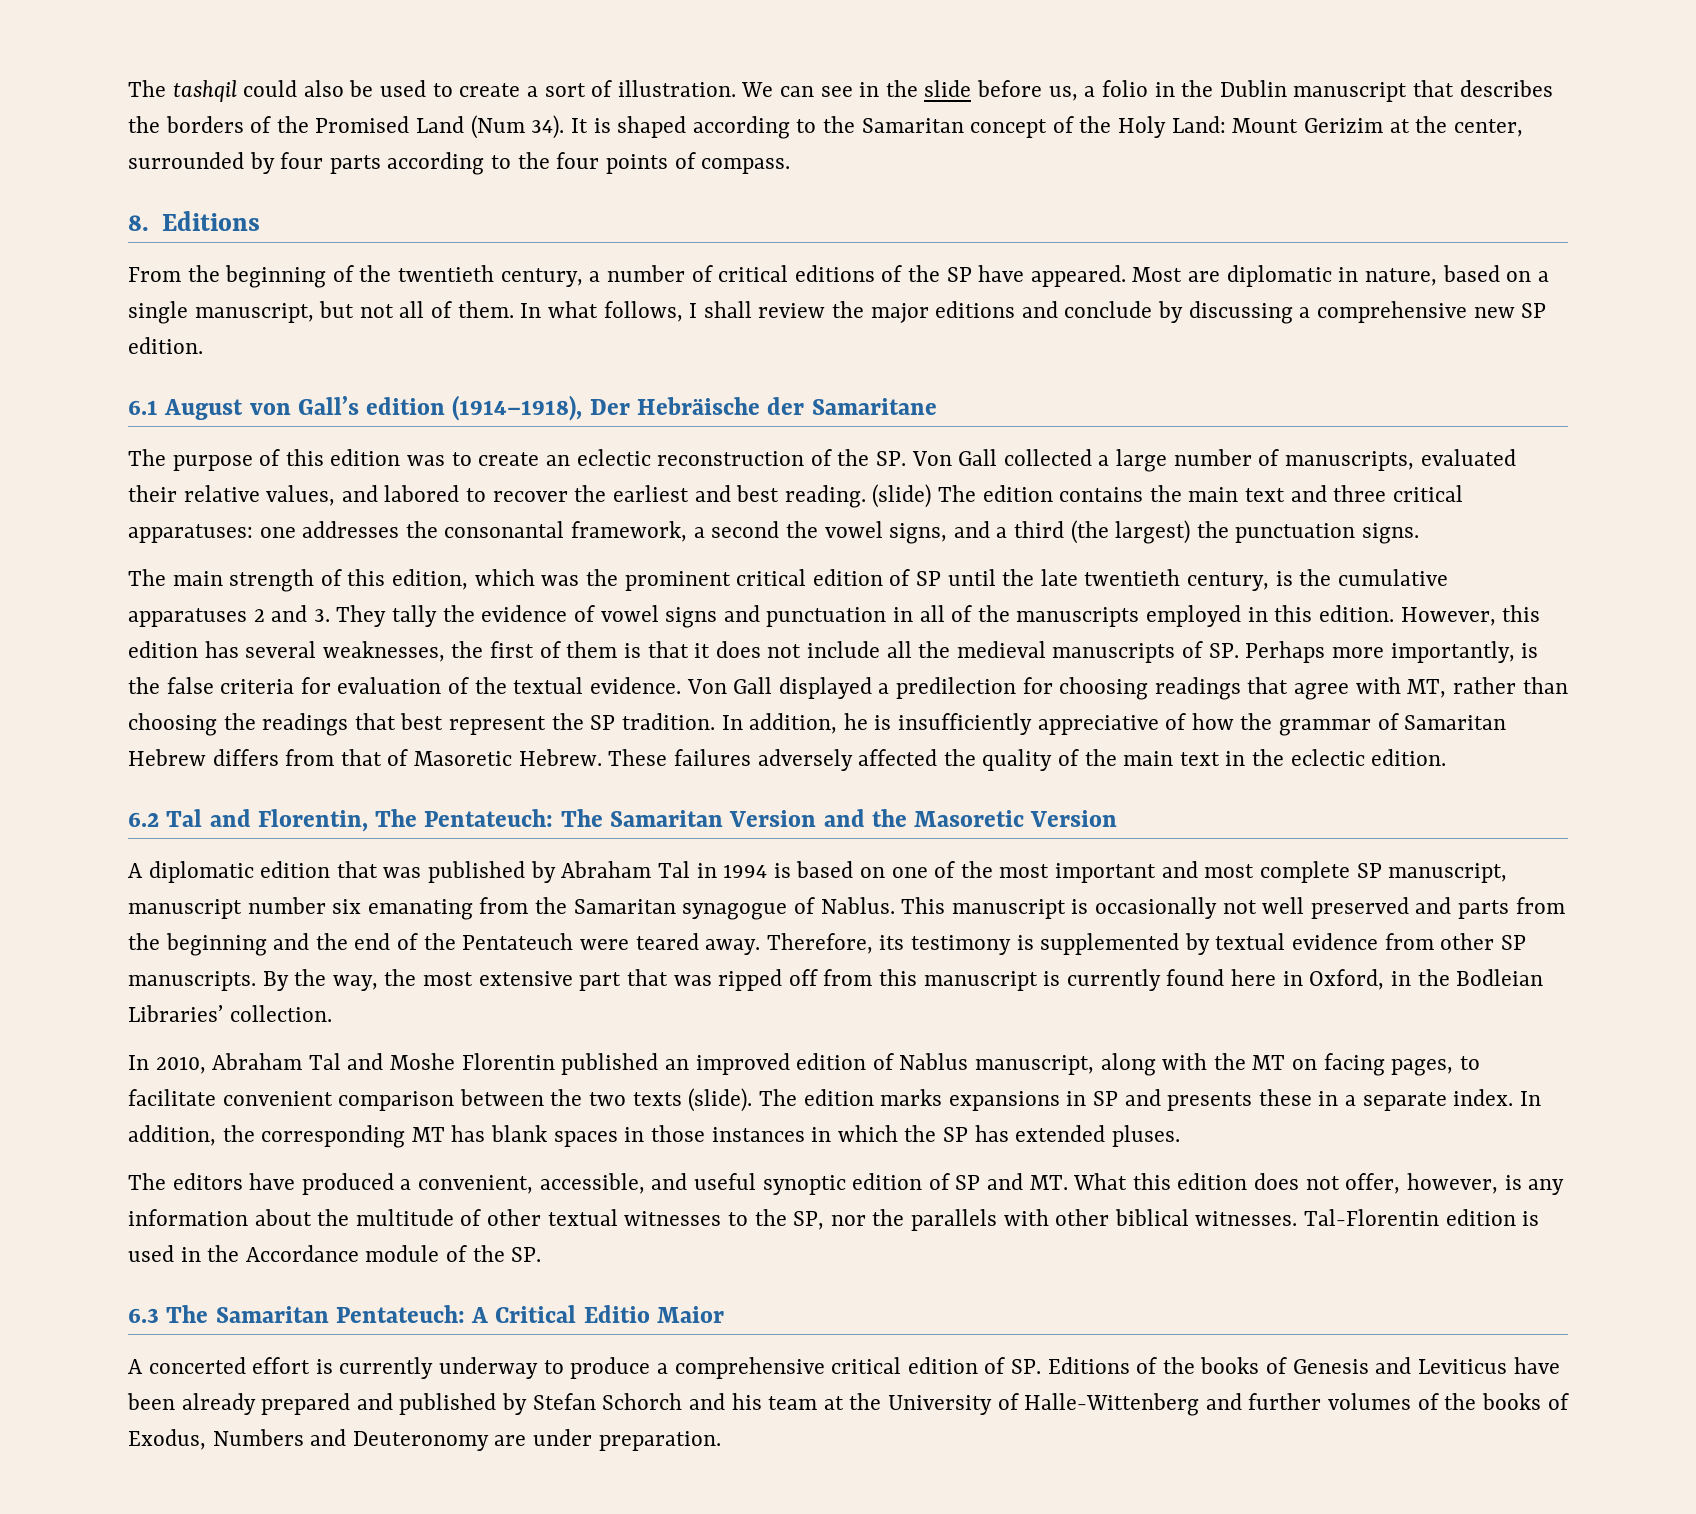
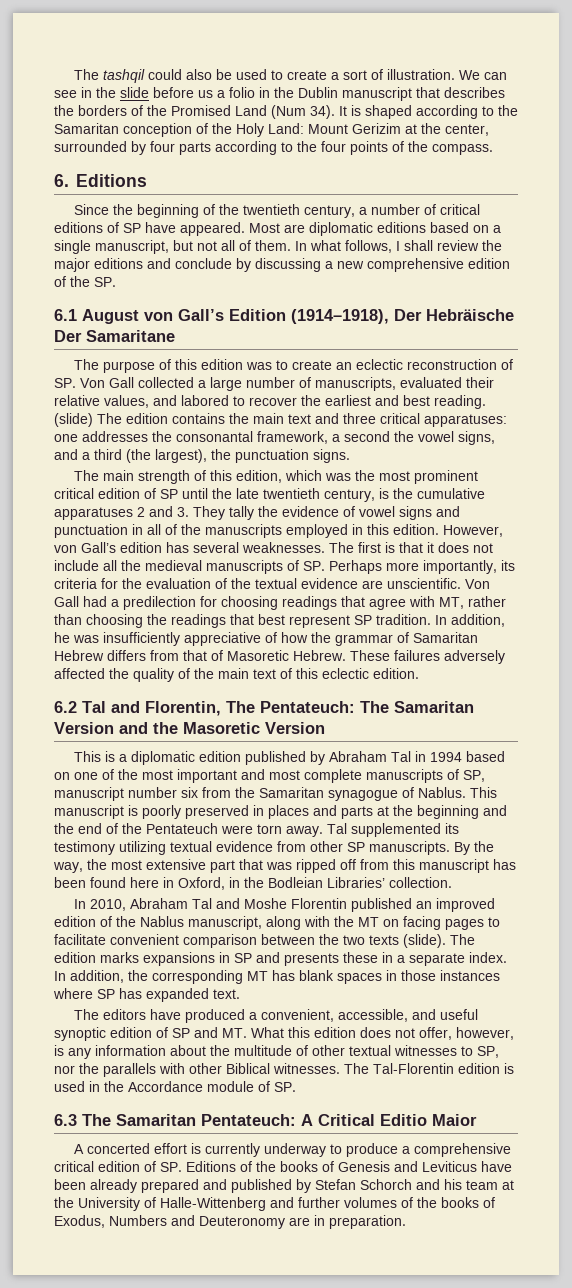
[1048,86,1078,101] us, -> [198,90,213,98] us
[970,119,1048,138] concept -> [123,123,192,137] conception
(696, 160) none -> [408,141,428,152] the
[128,215,149,231] 8. -> [54,174,69,187] 6.
[128,267,181,282] From -> [74,204,110,215] Since
[907,265,940,282] the -> (119, 227) none
[1338,267,1437,286] in nature, -> [377,222,426,233] editions
[1316,301,1547,323] [128,337,203,354] comprehensive new SP edition. -> [337,258,510,272] [54,276,116,287] new comprehensive edition of the SP.
[366,397,446,415] edition -> [229,309,286,321] Edition
[767,397,805,415] der -> [54,330,82,342] Der
[837,449,870,466] the -> (514, 364) none
[1115,520,1191,544] largest) -> [155,449,207,463] largest),
(618, 577) none -> [379,471,411,481] most
[1502,605,1541,622] this -> [54,542,116,553] von Gall’s
[322,641,618,662] weaknesses, the first of them -> [242,542,381,553] weaknesses. The first
[1521,643,1539,658] [128,677,214,694] is the false -> [501,560,515,571] its
(331, 685) none -> [122,578,142,589] the
[589,677,872,699] evidence. Von Gall displayed -> [301,578,490,589] [54,596,107,607] evidence are unscientific. Von Gall had
[551,713,584,730] the -> (350, 621) none
[874,715,892,730] is -> [73,635,99,643] was
[1225,749,1285,766] in the -> [280,668,318,679] of this
[128,861,422,883] A diplomatic edition that was -> [74,751,242,765] This is a diplomatic edition
[773,863,791,878] is -> (463, 757) none
[1356,863,1508,883] SP manuscript, -> [366,769,485,783] manuscripts of SP,
[367,899,473,920] emanating -> (198, 792) none
[1094,897,1409,919] occasionally not well preserved -> [142,805,309,819] poorly preserved in places
[1515,897,1565,914] from -> [377,806,389,816] at
[635,933,1210,955] teared away. Therefore, its testimony is supplemented by -> [257,823,459,837] [54,841,166,855] torn away. Tal supplemented its testimony utilizing
[1043,969,1161,991] is currently -> [493,859,516,870] [54,877,86,888] has been
(894, 1061) none -> [116,916,136,927] the
[1391,1059,1454,1076] pages, -> [445,919,484,930] pages
[811,1125,1180,1147] in which the SP has extended pluses. -> [53,988,240,1002] where SP has expanded text.
[754,1209,787,1226] the -> (473, 1051) none
[1114,1209,1298,1226] biblical witnesses. -> [226,1063,369,1074] Biblical witnesses. The
[472,1245,505,1262] the -> (270, 1086) none
[533,1429,593,1446] under -> [314,1215,325,1226] in

